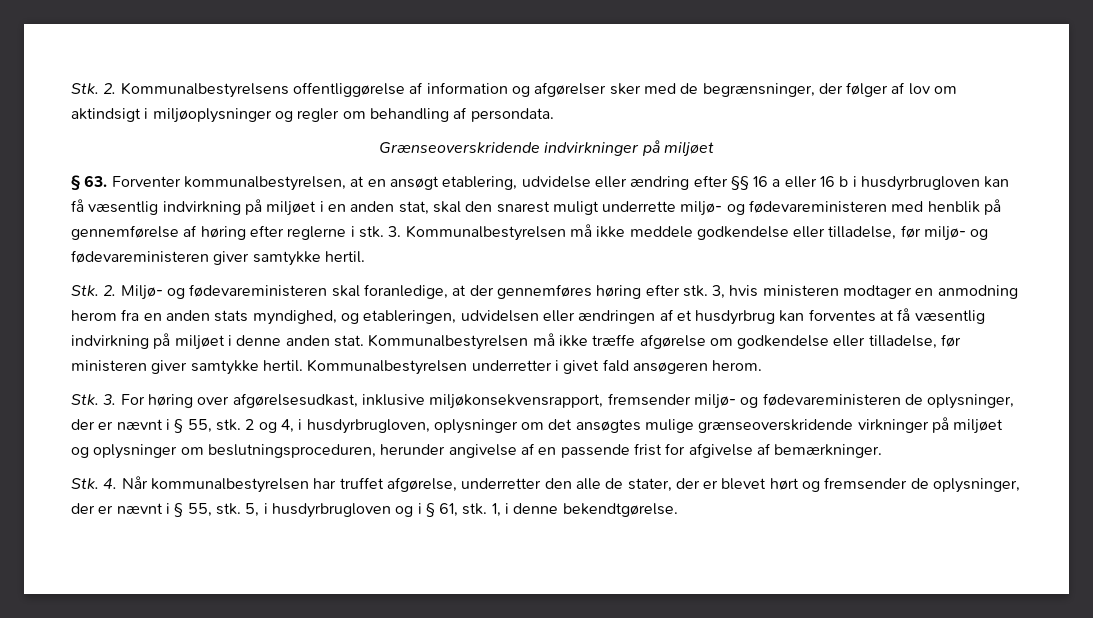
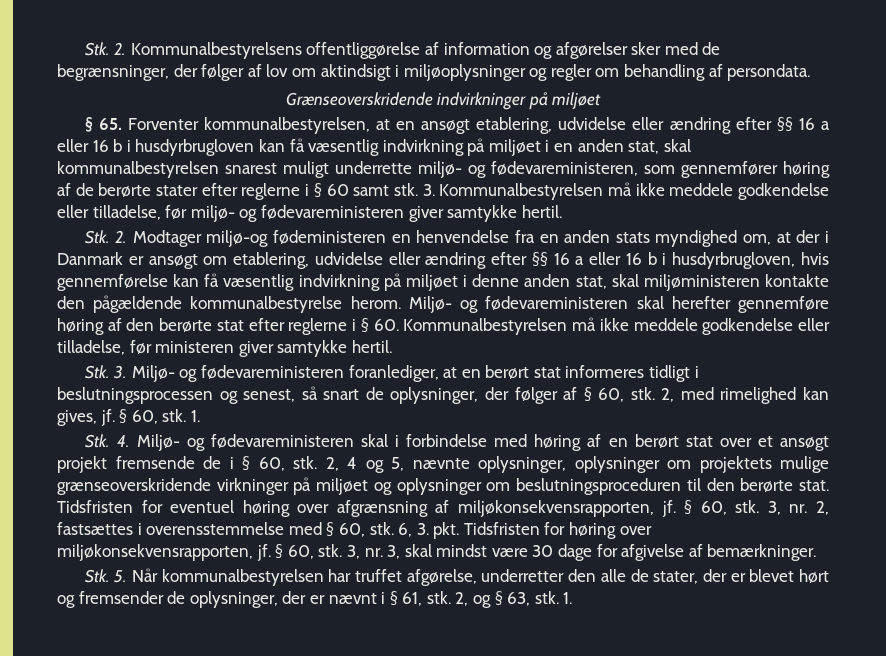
[84,175,108,187] 63. -> [98,118,122,130] 65.
[465,201,493,212] den -> [57,161,219,178] kommunalbestyrelsen
[749,199,1002,215] [71,225,355,240] fødevareministeren med henblik på gennemførelse af høring efter reglerne i -> [491,161,830,178] [57,183,390,200] fødevareministeren, som gennemfører høring af de berørte stater efter reglerne i § 60 samt
[120,284,1018,300] [71,309,895,325] Miljø- og fødevareministeren skal foranledige, at der gennemføres høring efter stk. 3, hvis ministeren modtager en anmodning herom fra en anden stats myndighed, og etableringen, udvidelsen eller ændringen af et husdyrbrug kan forventes at -> [132,230,829,247] [57,252,829,269] [57,274,200,291] Modtager miljø-og fødeministeren en henvendelse fra en anden stats myndighed om, at der i Danmark er ansøgt om etablering, udvidelse eller ændring efter §§ 16 a eller 16 b i husdyrbrugloven, hvis gennemførelse kan
[333,333,733,350] stat. Kommunalbestyrelsen må ikke træffe afgørelse om -> [575,274,829,291] [57,295,829,313] [57,317,698,335] stat, skal miljøministeren kontakte den pågældende kommunalbestyrelse herom. Miljø- og fødevareministeren skal herefter gennemføre høring af den berørte stat efter reglerne i § 60. Kommunalbestyrelsen må ikke meddele
[307,359,763,375] [71,393,1015,409] [71,419,641,434] Kommunalbestyrelsen underretter i givet fald ansøgeren herom. // Stk. 3. For høring over afgørelsesudkast, inklusive miljøkonsekvensrapport, fremsender miljø- og fødevareministeren de oplysninger, der er nævnt i § 55, stk. 2 og 4, i husdyrbrugloven, oplysninger om det ansøgtes -> [84,365,699,382] [57,386,829,404] [57,409,200,426] [84,434,829,451] [57,456,772,473] // Stk. 3. Miljø- og fødevareministeren foranlediger, at en berørt stat informeres tidligt i beslutningsprocessen og senest, så snart de oplysninger, der følger af § 60, stk. 2, med rimelighed kan gives, jf. § 60, stk. 1. // Stk. 4. Miljø- og fødevareministeren skal i forbindelse med høring af en berørt stat over et ansøgt projekt fremsende de i § 60, stk. 2, 4 og 5, nævnte oplysninger, oplysninger om projektets
[207,443,662,458] beslutningsproceduren, herunder angivelse af en passende frist -> [516,478,830,495] [57,500,829,517] [57,522,652,539] [57,544,593,561] beslutningsproceduren til den berørte stat. Tidsfristen for eventuel høring over afgrænsning af miljøkonsekvensrapporten, jf. § 60, stk. 3, nr. 2, fastsættes i overensstemmelse med § 60, stk. 6, 3. pkt. Tidsfristen for høring over miljøkonsekvensrapporten, jf. § 60, stk. 3, nr. 3, skal mindst være 30 dage
[103,478,118,489] 4. -> [114,570,128,583] 5.
[187,503,678,518] 55, stk. 5, i husdyrbrugloven og i § 61, stk. 1, i denne bekendtgørelse. -> [402,591,573,608] 61, stk. 2, og § 63, stk. 1.

